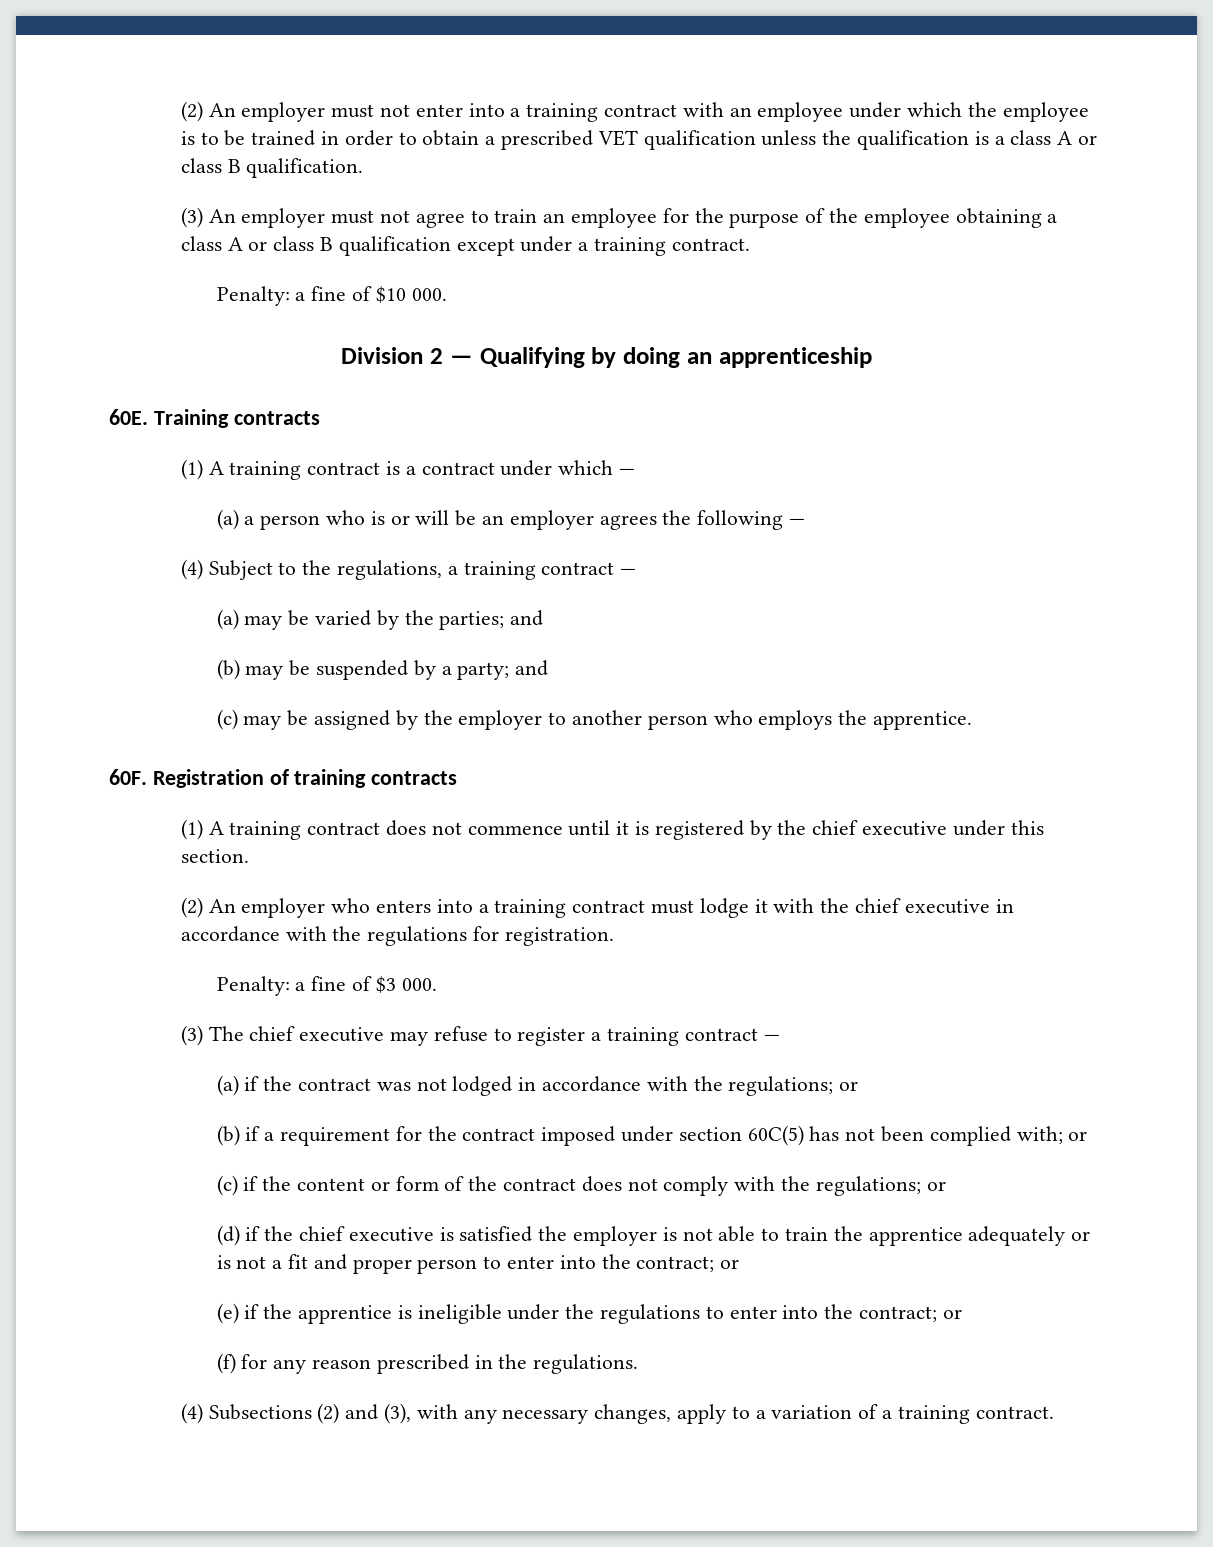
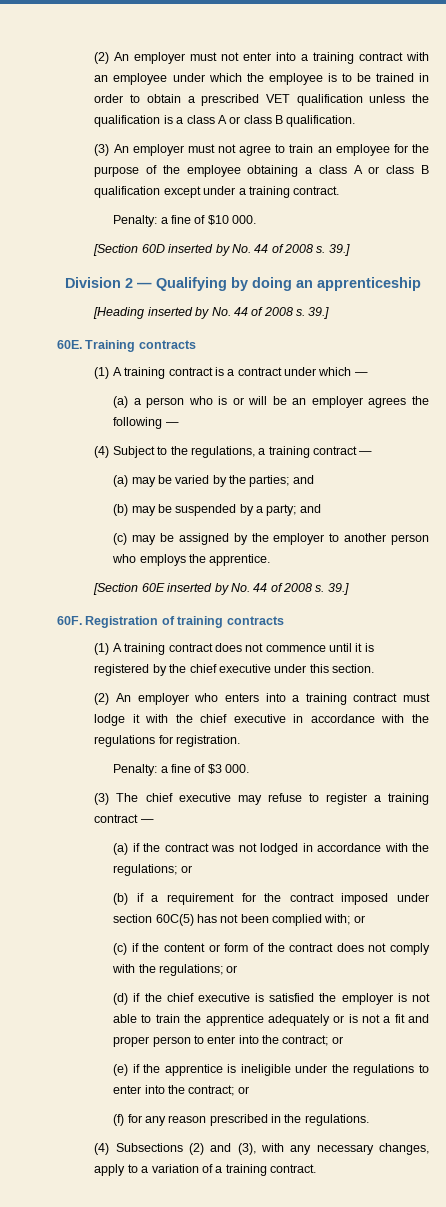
(447, 294) none -> [93,244,350,256] // [Section 60D inserted by No. 44 of 2008 s. 39.]
(872, 357) none -> [93,307,330,319] // [Heading inserted by No. 44 of 2008 s. 39.]
(973, 720) none -> [93,583,349,595] // [Section 60E inserted by No. 44 of 2008 s. 39.]

